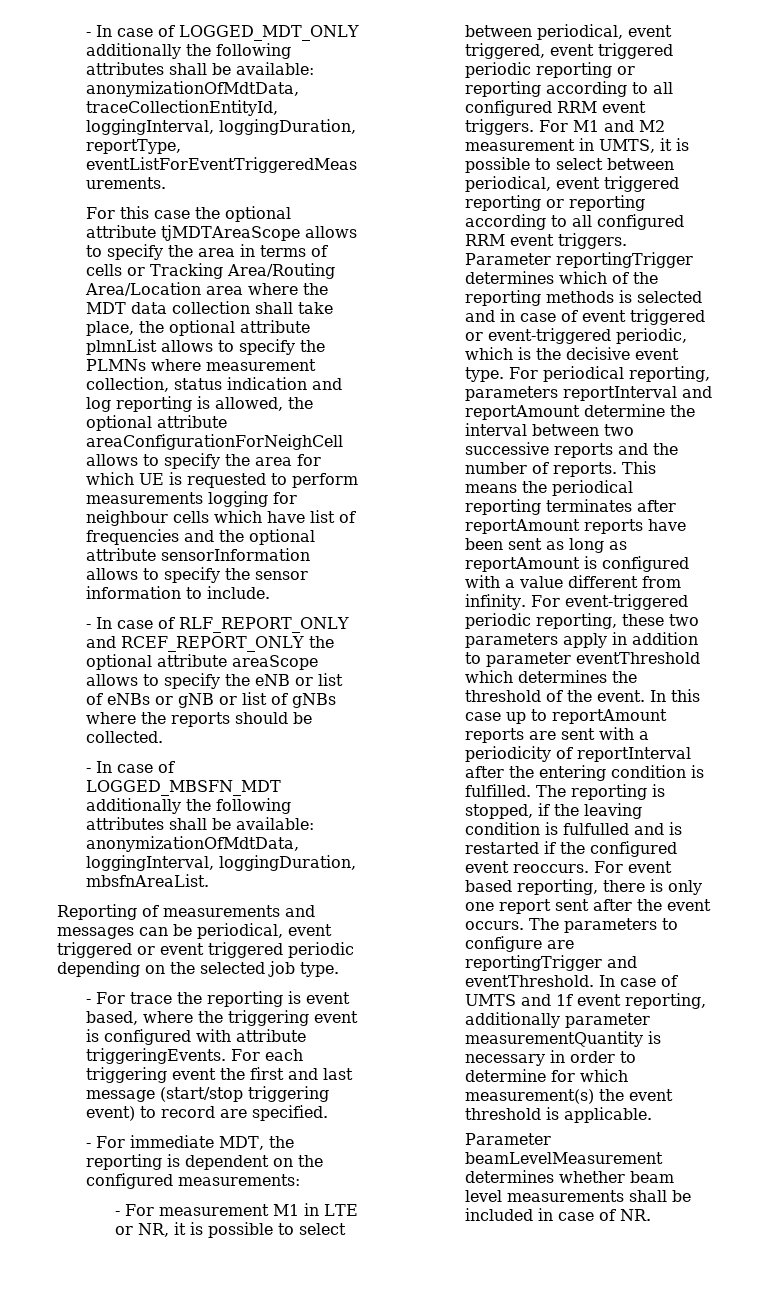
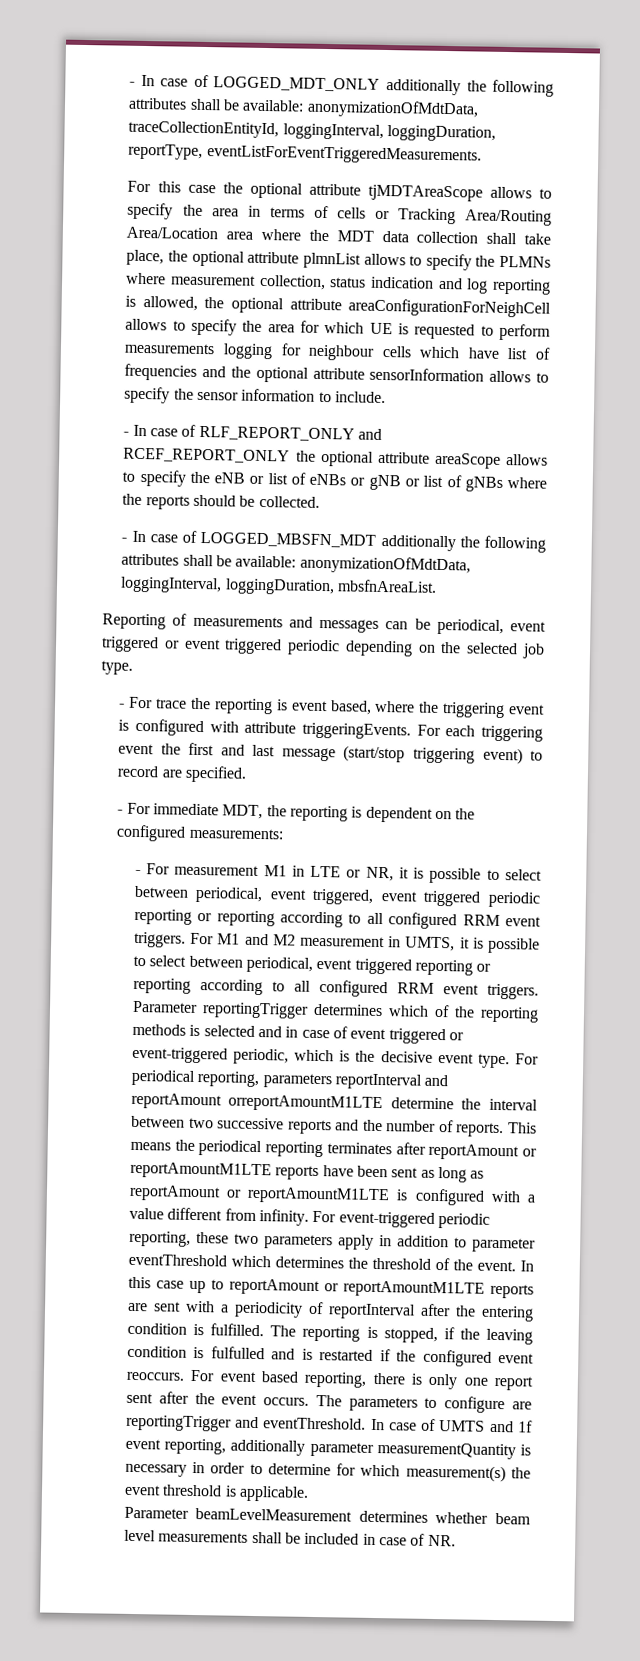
(580, 412) none -> [228,1094,384,1113] orreportAmountM1LTE
(580, 526) none -> [522,1148,537,1157] [129,1161,272,1180] or reportAmountM1LTE
(580, 564) none -> [226,1186,391,1205] or reportAmountM1LTE
(667, 716) none -> [323,1280,485,1298] or reportAmountM1LTE

